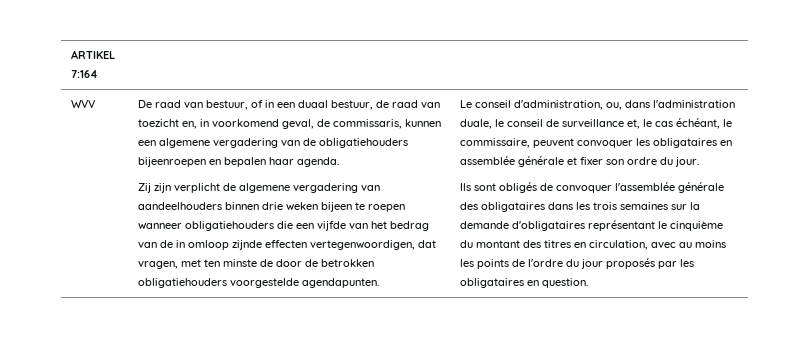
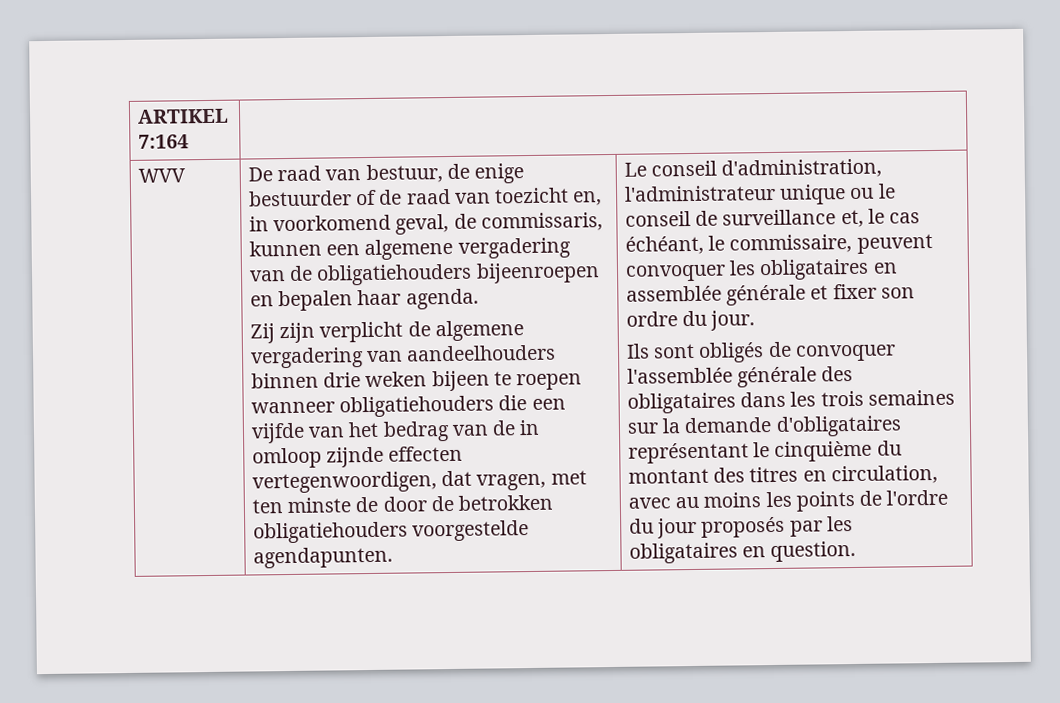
[250,100,373,110] of in een duaal bestuur, -> [446,163,525,184] [247,189,378,207] de enige bestuurder of
[605,100,735,110] [459,119,492,129] ou, dans l'administration duale, -> [623,184,875,205] l'administrateur unique ou

